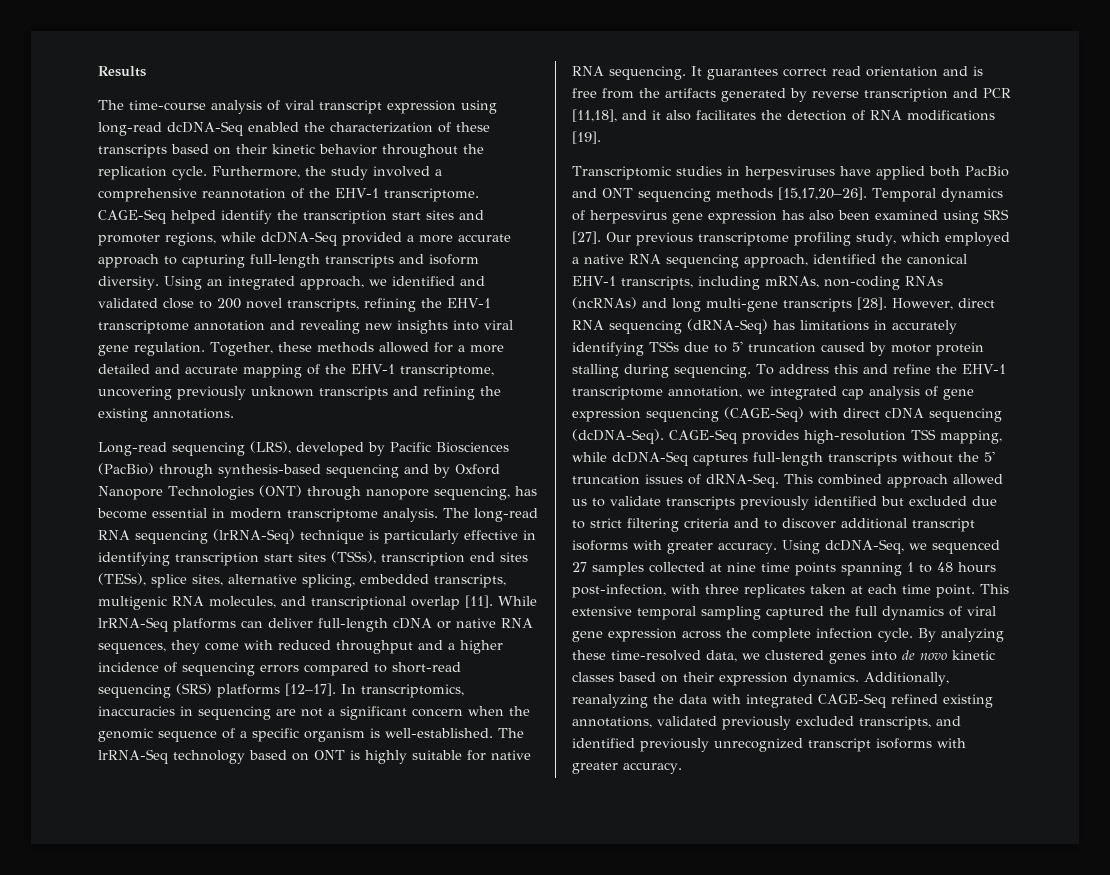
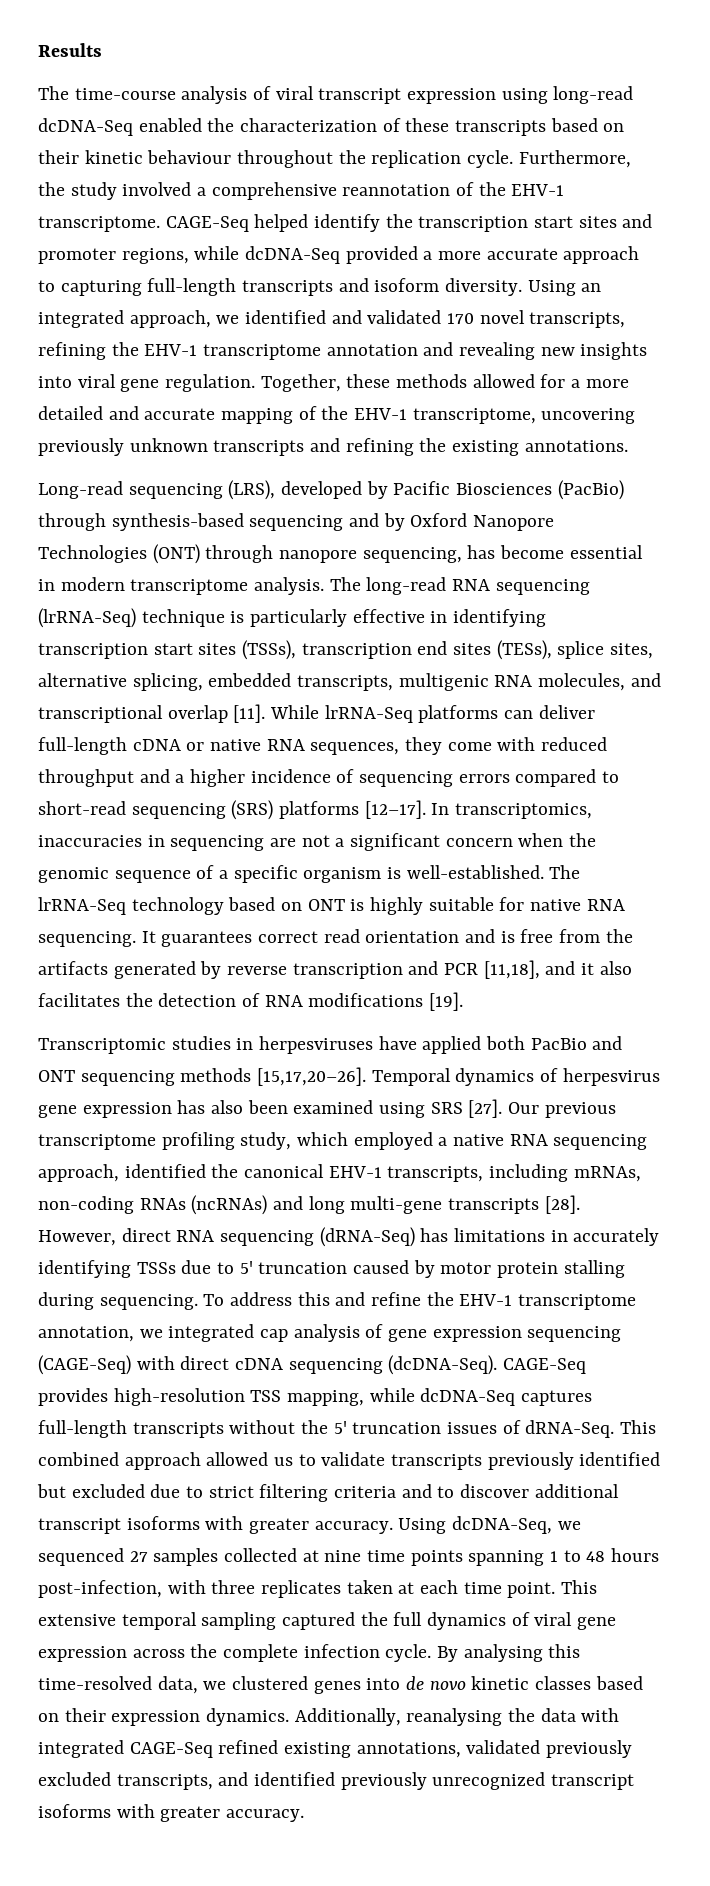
[319,144,377,155] behavior -> [147,150,232,164] behaviour
[163,298,241,309] close to 200 -> [447,313,475,324] 170
[941,628,1004,642] [572,650,606,660] analyzing these -> [463,1644,581,1662] analysing this
[572,694,648,708] reanalyzing -> [406,1708,503,1726] reanalysing

